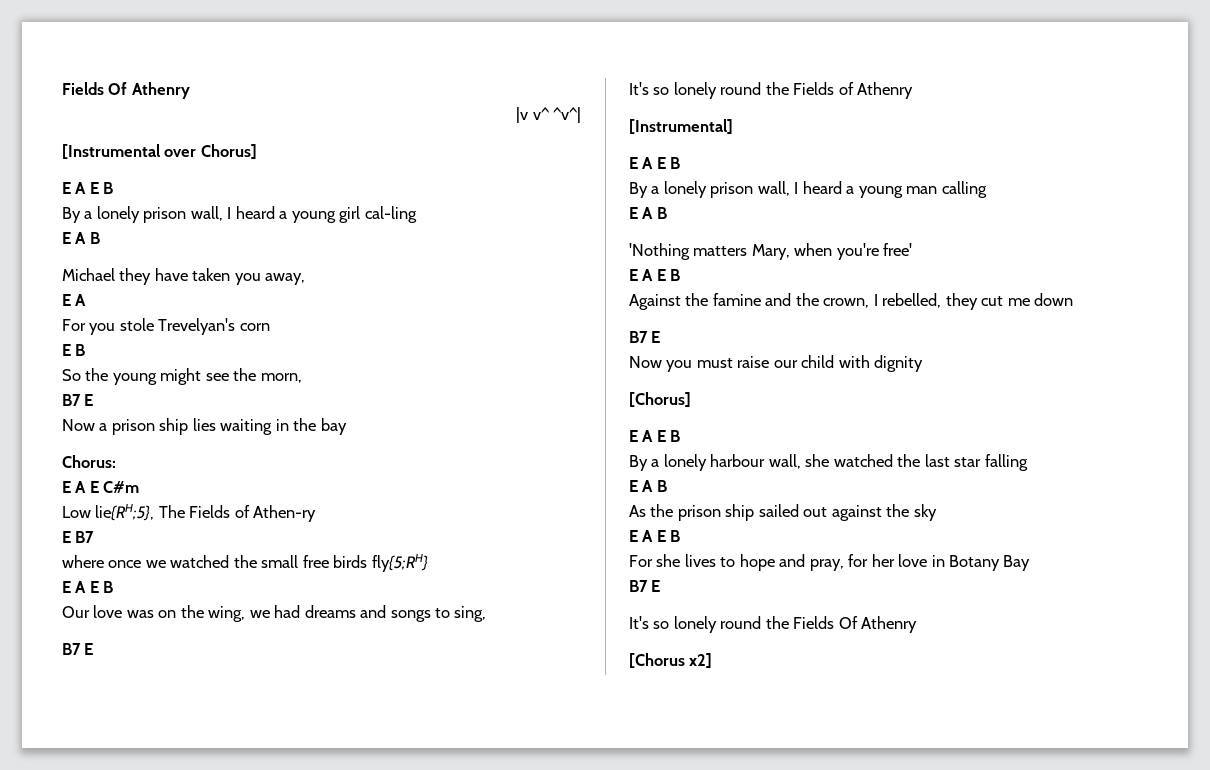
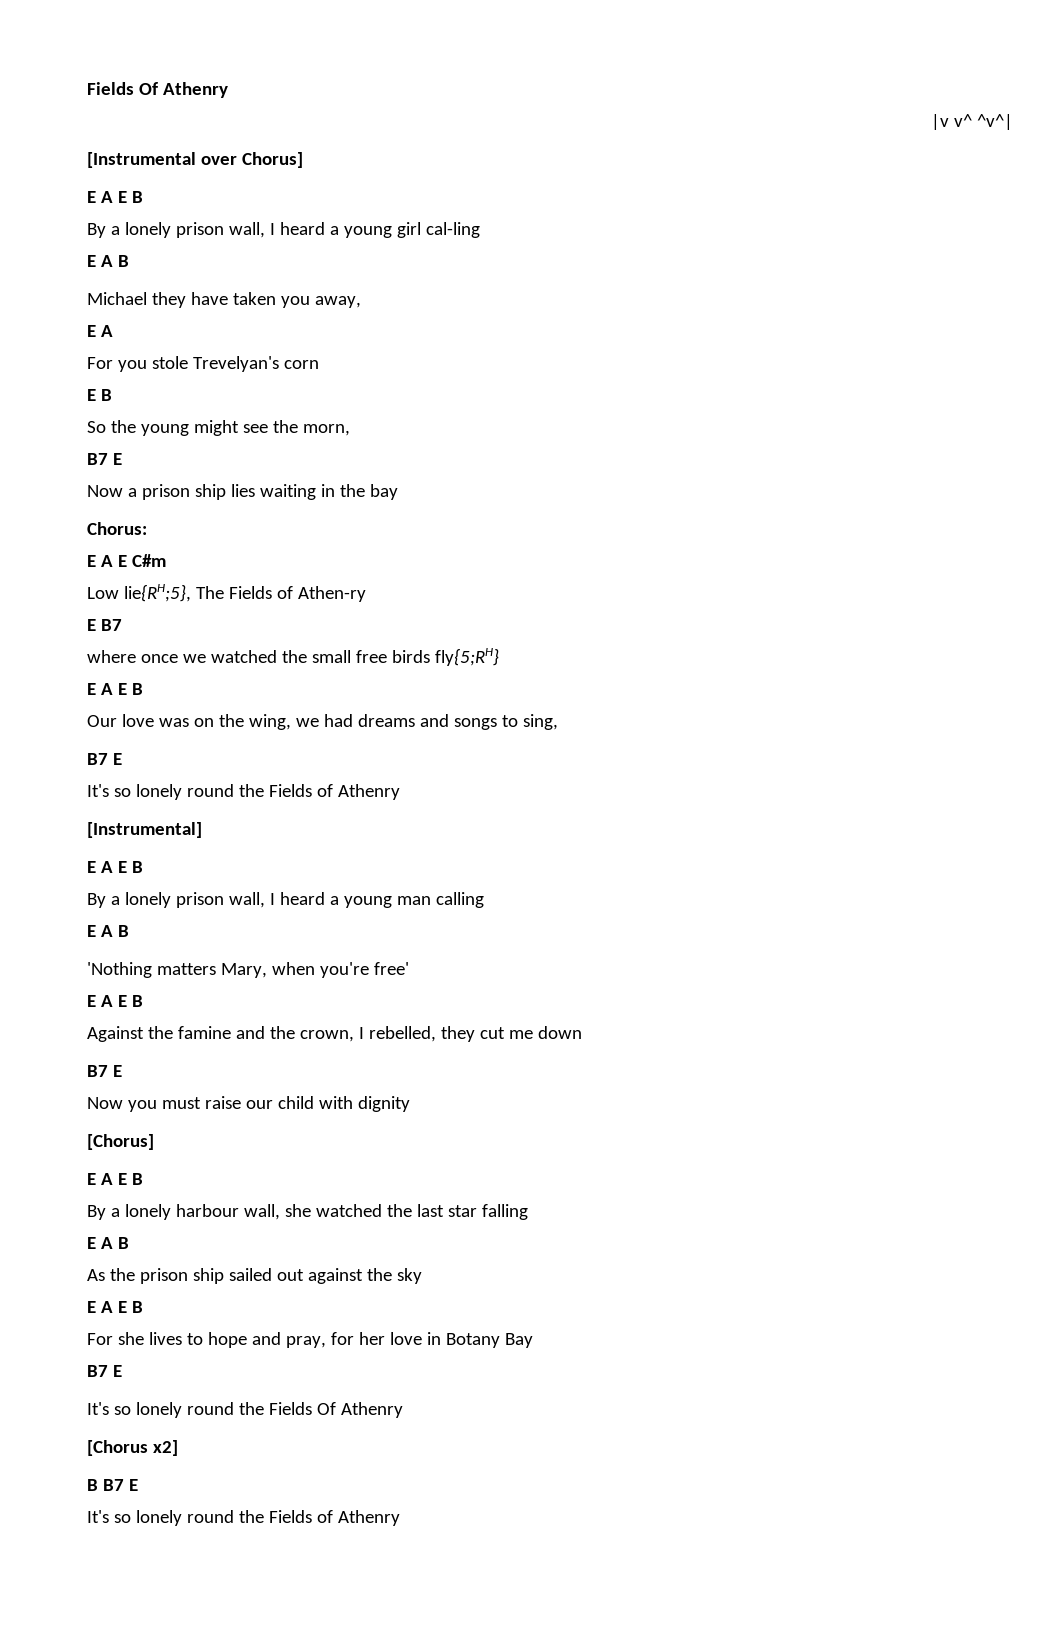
(713, 661) none -> [87,1479,138,1491] [87,1510,400,1526] // B B7 E // It's so lonely round the Fields of Athenry

